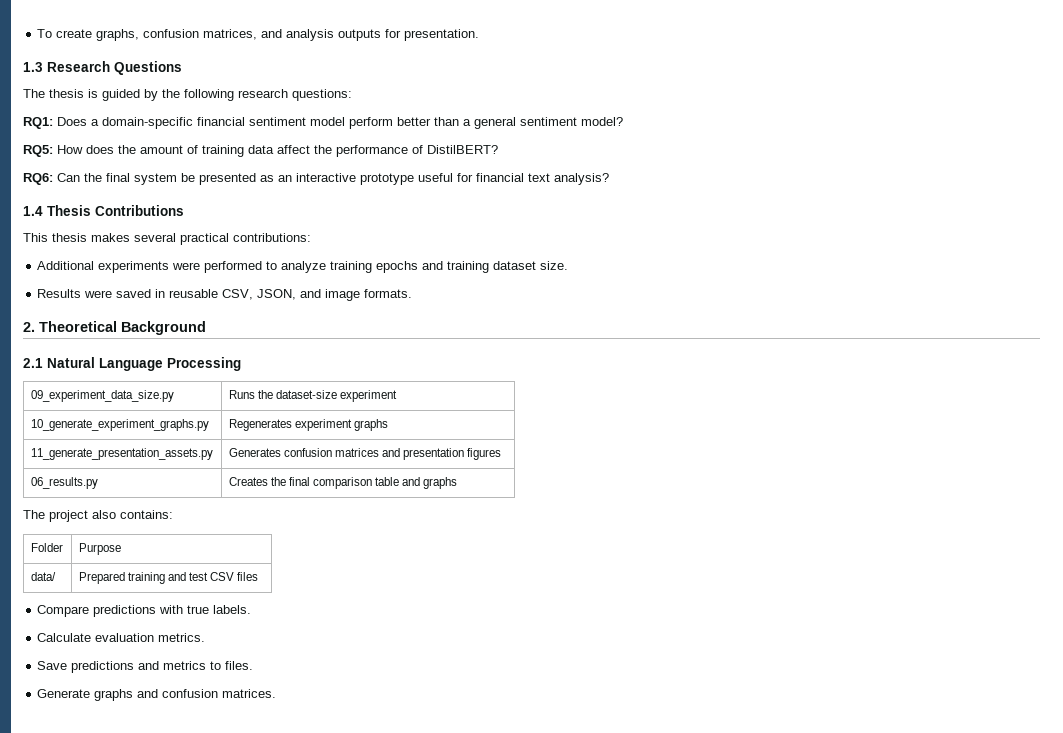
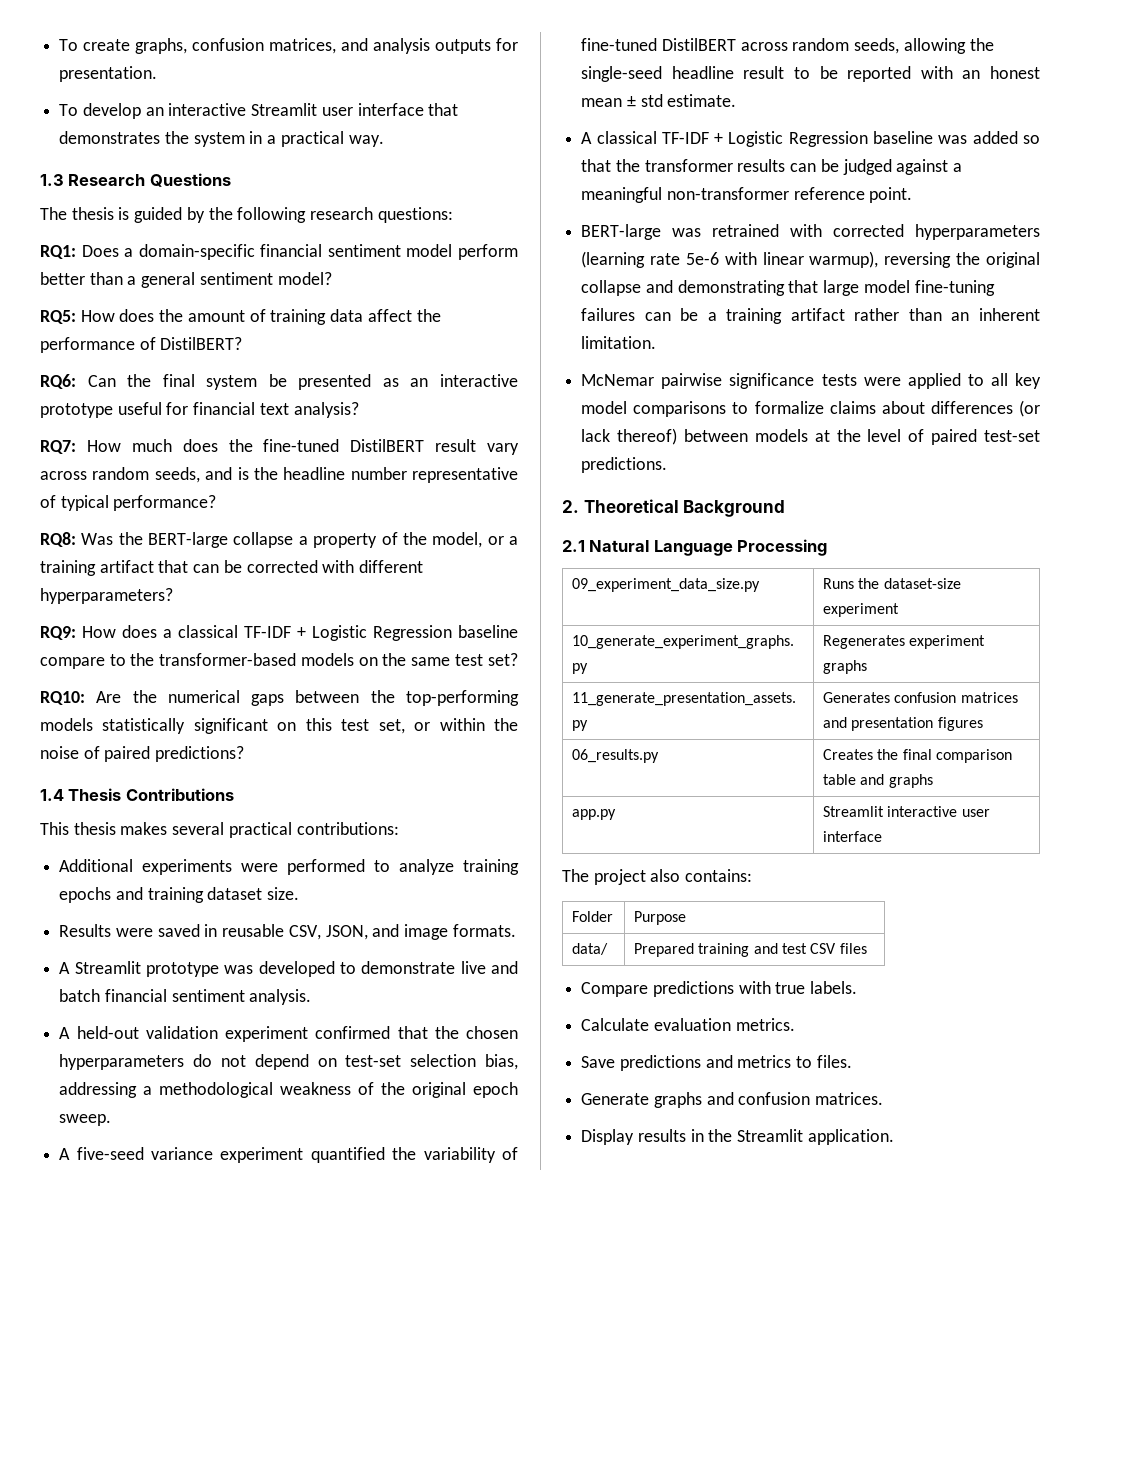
(480, 35) none -> [59,103,459,119] [59,131,384,147] // To develop an interactive Streamlit user interface that demonstrates the system in a practical way.
(609, 179) none -> [40,439,519,455] [40,467,518,483] [40,495,217,511] [40,532,518,548] [40,560,424,576] [40,588,173,604] [40,625,518,641] [40,653,518,669] [40,690,519,706] [40,718,519,734] [40,746,245,762] // RQ7: How much does the fine-tuned DistilBERT result vary across random seeds, and is the headline number representative of typical performance? // RQ8: Was the BERT-large collapse a property of the model, or a training artifact that can be corrected with different hyperparameters? // RQ9: How does a classical TF-IDF + Logistic Regression baseline compare to the transformer-based models on the same test set? // RQ10: Are the numerical gaps between the top-performing models statistically significant on this test set, or within the noise of paired predictions?
(413, 293) none -> [59,961,518,977] [59,989,312,1005] [59,1026,518,1042] [59,1054,518,1070] [59,1082,518,1098] [59,1114,112,1126] [59,1147,519,1163] [581,38,994,54] [581,66,1040,82] [581,94,737,107] [581,131,1040,147] [581,159,963,175] [581,187,913,203] [581,224,1040,240] [581,251,1040,268] [581,280,995,296] [581,308,1040,324] [581,336,657,349] [581,373,1041,389] [581,400,1040,417] [581,428,1040,445] [581,457,668,473] // A Streamlit prototype was developed to demonstrate live and batch financial sentiment analysis. // A held-out validation experiment confirmed that the chosen hyperparameters do not depend on test-set selection bias, addressing a methodological weakness of the original epoch sweep. // A five-seed variance experiment quantified the variability of fine-tuned DistilBERT across random seeds, allowing the single-seed headline result to be reported with an honest mean ± std estimate. // A classical TF-IDF + Logistic Regression baseline was added so that the transformer results can be judged against a meaningful non-transformer reference point. // BERT-large was retrained with corrected hyperparameters (learning rate 5e-6 with linear warmup), reversing the original collapse and demonstrating that large model fine-tuning failures can be a training artifact rather than an inherent limitation. // McNemar pairwise significance tests were applied to all key model comparisons to formalize claims about differences (or lack thereof) between models at the level of paired test-set predictions.
(458, 483) none -> [572,809,617,820] [823,806,990,817] [823,831,883,842] // app.py | Streamlit interactive user interface
(277, 693) none -> [581,1129,894,1145] // Display results in the Streamlit application.

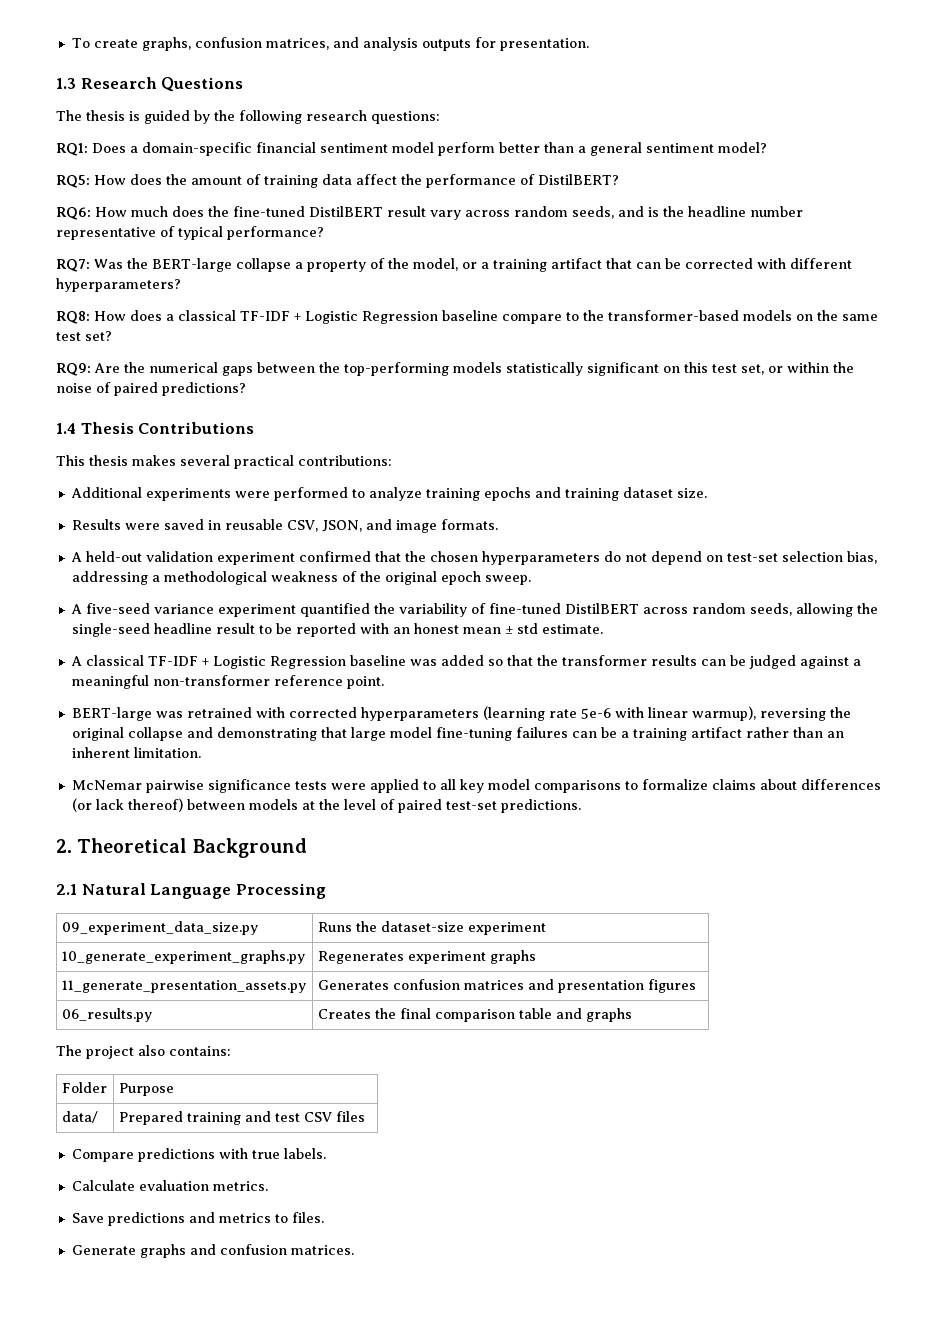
[59,103,459,119] [59,131,384,147] // To develop an interactive Streamlit user interface that demonstrates the system in a practical way. -> (589, 44) none
[87,374,518,390] [40,402,359,418] [40,440,76,454] Can the final system be presented as an interactive prototype useful for financial text analysis? // RQ7: -> (91, 213) none
[40,532,76,547] RQ8: -> [56,259,90,272] RQ7:
[40,626,76,640] RQ9: -> [56,311,90,324] RQ8:
[40,691,85,705] RQ10: -> [56,363,91,376] RQ9:
[59,961,518,977] [59,989,312,1005] // A Streamlit prototype was developed to demonstrate live and batch financial sentiment analysis. -> (498, 524) none
[572,809,617,820] [823,806,990,817] [823,831,883,842] // app.py | Streamlit interactive user interface -> (632, 1015) none
[581,1129,894,1145] // Display results in the Streamlit application. -> (354, 1250) none

